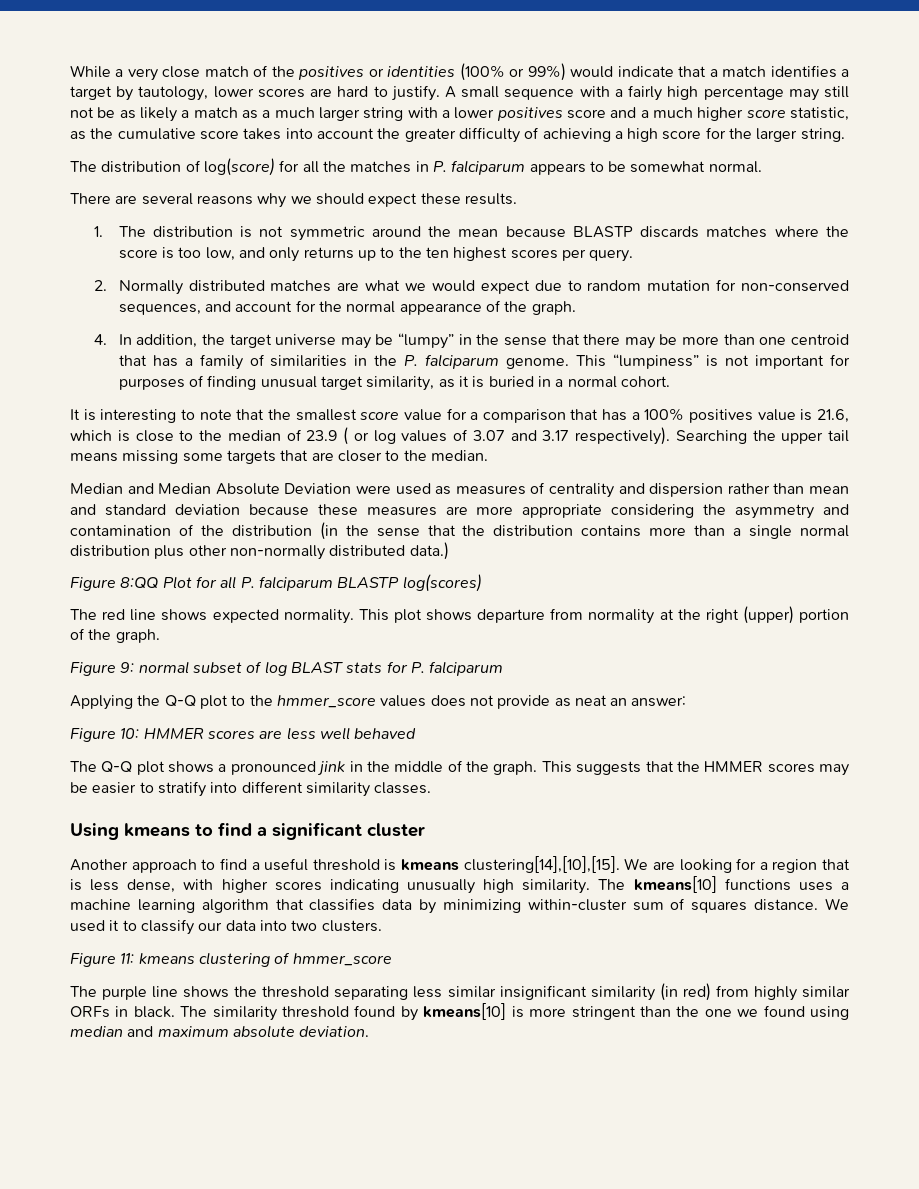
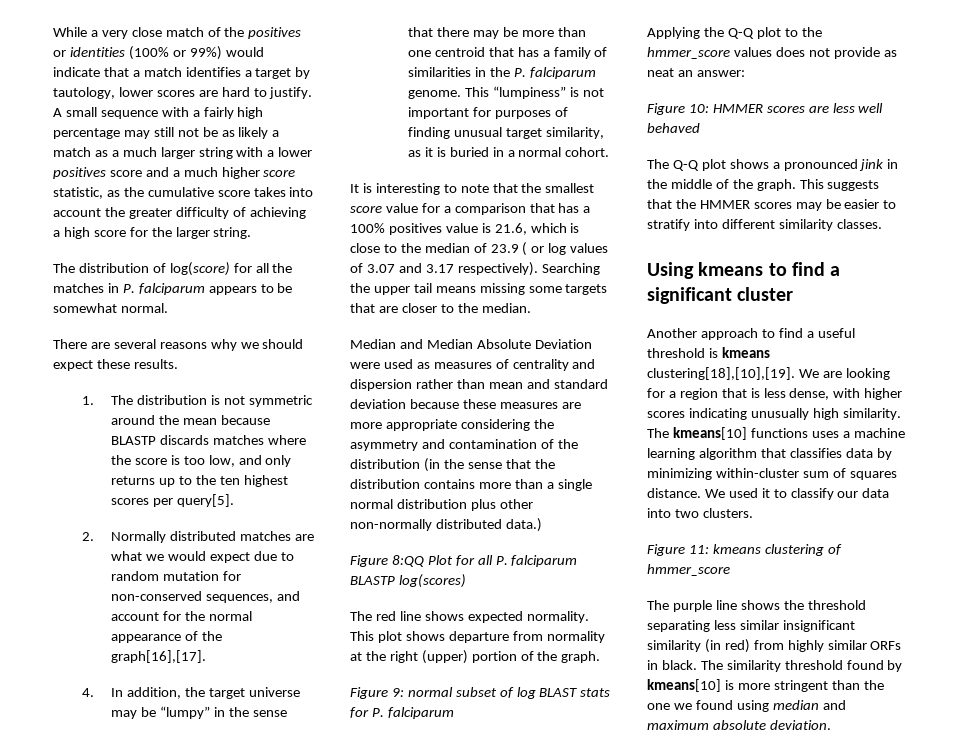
[589,249,634,262] query. -> [176,494,234,507] query[5].
[531,301,576,315] graph. -> [110,650,206,663] graph[16],[17].
[463,856,620,873] clustering[14],[10],[15]. -> [647,367,795,380] clustering[18],[10],[19].

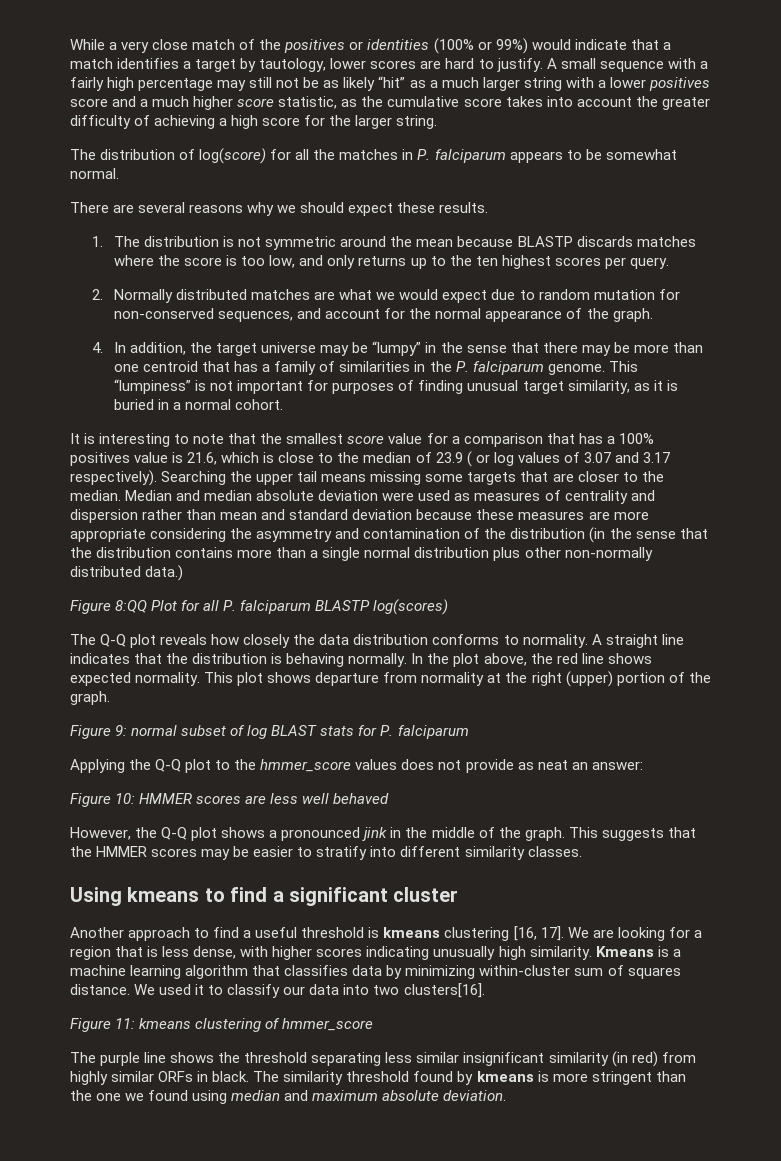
[272,130,280,137] [53,147,91,157] a match -> [378,76,406,88] “hit”
[176,494,234,507] query[5]. -> [629,257,669,269] query.
[110,650,206,663] graph[16],[17]. -> [612,308,653,322] graph.
(531, 308) // -> (121, 495) none
[426,339,592,349] Median Absolute Deviation -> [204,490,379,501] median absolute deviation
(372, 616) none -> [100,634,684,648] [70,653,553,667] Q-Q plot reveals how closely the data distribution conforms to normality. A straight line indicates that the distribution is behaving normally. In the plot above, the
[647,159,669,169] The -> [70,827,158,840] However, the
[647,367,795,380] clustering[18],[10],[19]. -> [444,926,564,941] clustering [16, 17].
[647,427,839,440] The kmeans[10] functions uses -> [595,946,669,957] Kmeans is
[702,508,753,518] clusters. -> [403,983,485,998] clusters[16].
[647,679,721,692] kmeans[10] -> [476,1071,534,1082] kmeans

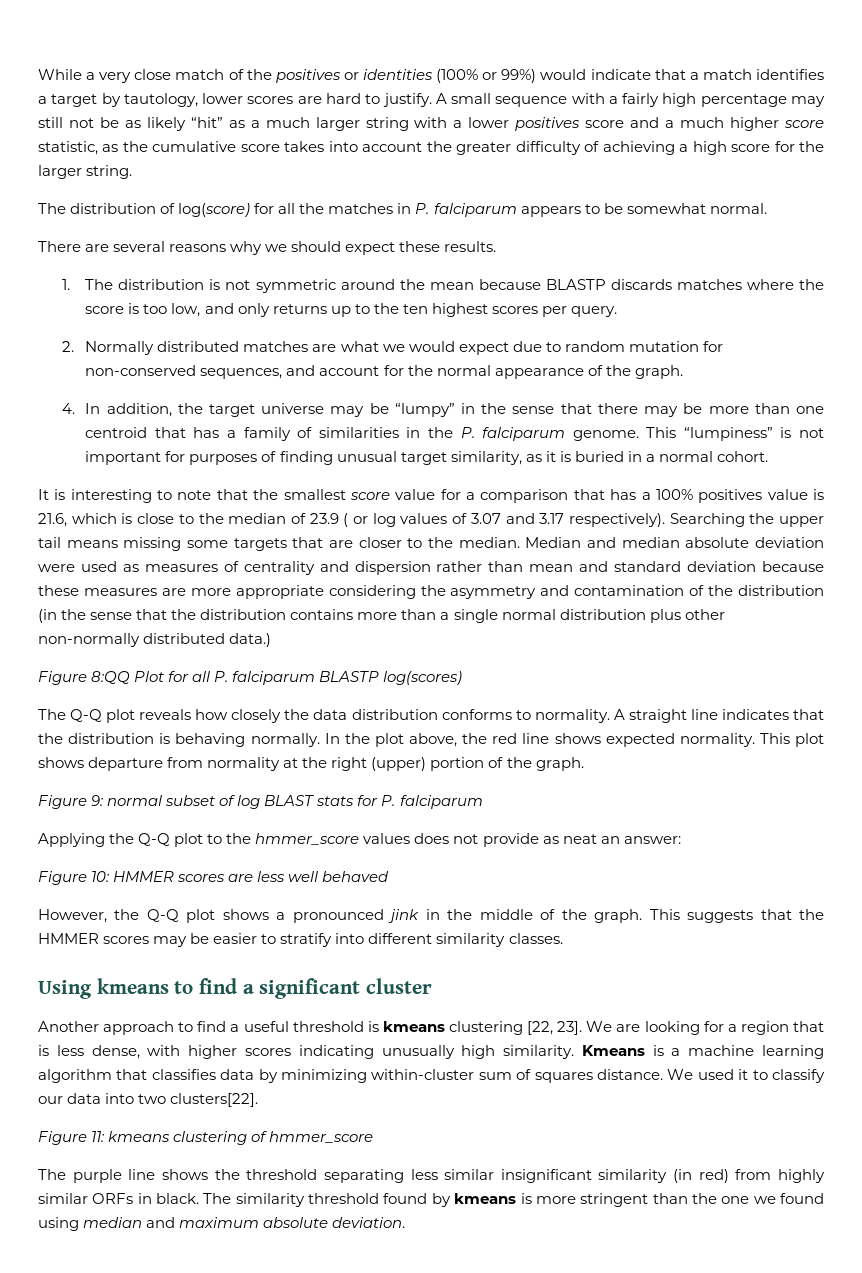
[513,926,564,941] [16, 17]. -> [527,1021,583,1035] [22, 23].
[403,983,485,998] clusters[16]. -> [170,1093,259,1107] clusters[22].

